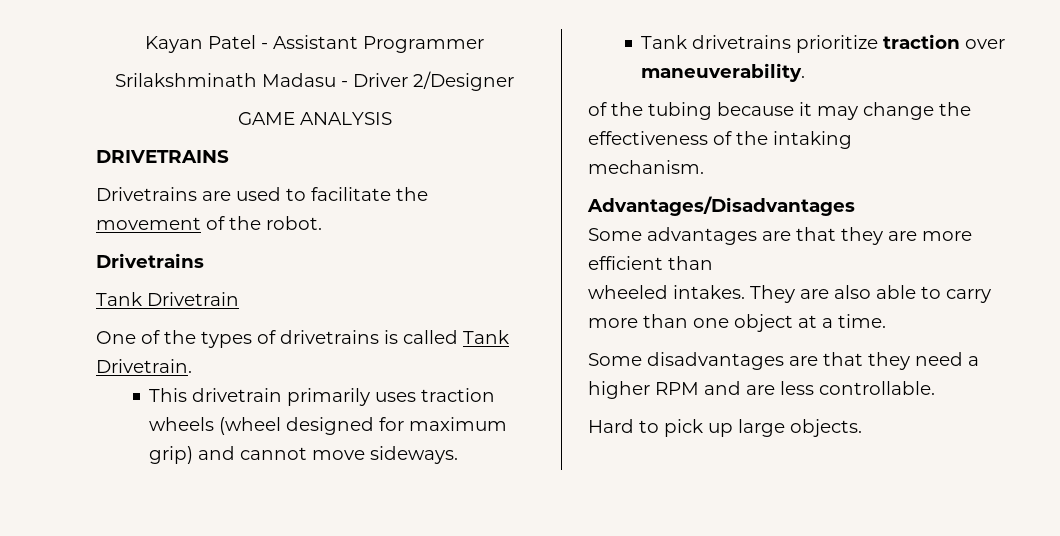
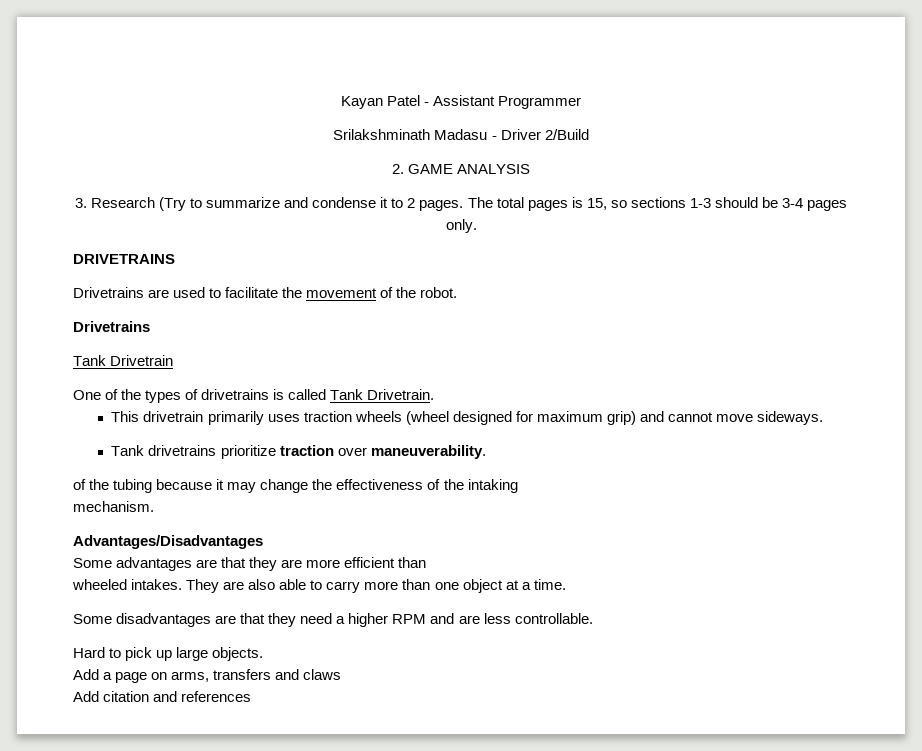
[413,71,514,91] 2/Designer // -> [544,129,589,140] [391,164,404,174] 2/Build // 2.
(392, 118) none -> [74,197,848,211] [445,219,477,233] // 3. Research (Try to summarize and condense it to 2 pages. The total pages is 15, so sections 1-3 should be 3-4 pages only.
(862, 428) none -> [73,669,342,683] [73,691,252,702] // Add a page on arms, transfers and claws // Add citation and references

